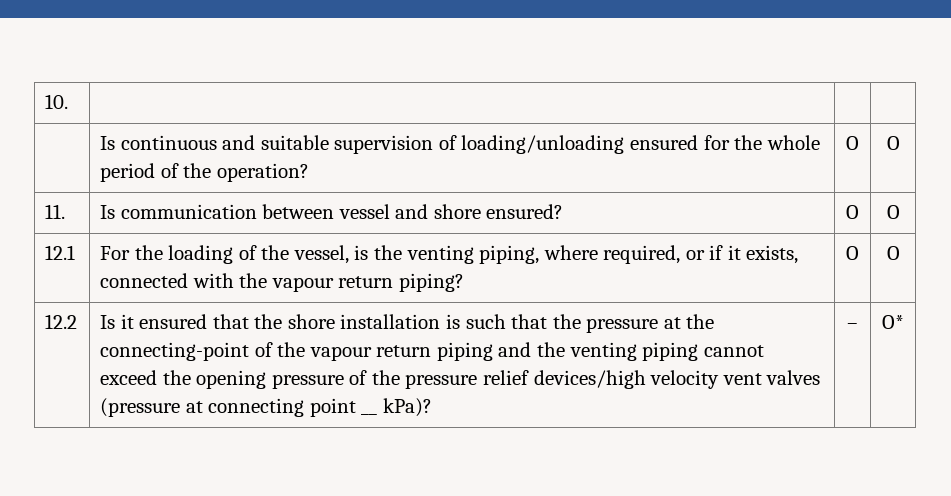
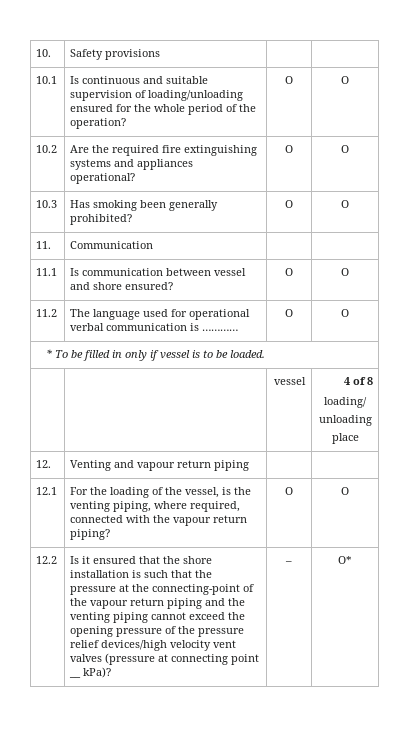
(69, 101) | | // -> [70,49,161,60] [36,76,58,84] Safety provisions | | // 10.1
(900, 143) none -> [36,145,58,153] [70,145,258,156] [70,159,194,170] [70,173,136,184] [285,145,293,153] [341,145,349,153] [36,200,58,208] [70,200,219,211] [70,214,133,225] [285,200,293,208] [341,200,349,208] // 10.2 | Are the required fire extinguishing systems and appliances operational? | O | O // 10.3 | Has smoking been generally prohibited? | O | O
(66, 211) none -> [70,241,154,249] [36,268,58,276] | Communication | | // 11.1
(900, 212) none -> [36,309,58,317] [70,309,251,320] [70,323,239,331] [285,309,293,317] [341,309,349,317] [45,349,265,361] [273,377,306,385] [343,377,373,385] [324,397,367,408] [318,415,372,426] [331,433,359,444] [36,460,52,468] [70,460,250,471] // 11.2 | The language used for operational verbal communication is ………… | O | O // * To be filled in only if vessel is to be loaded. // | | vessel | 4 of 8 // loading/ // unloading // place // 12. | Venting and vapour return piping | |
[685,245,799,264] or if it exists, -> (241, 506) none

